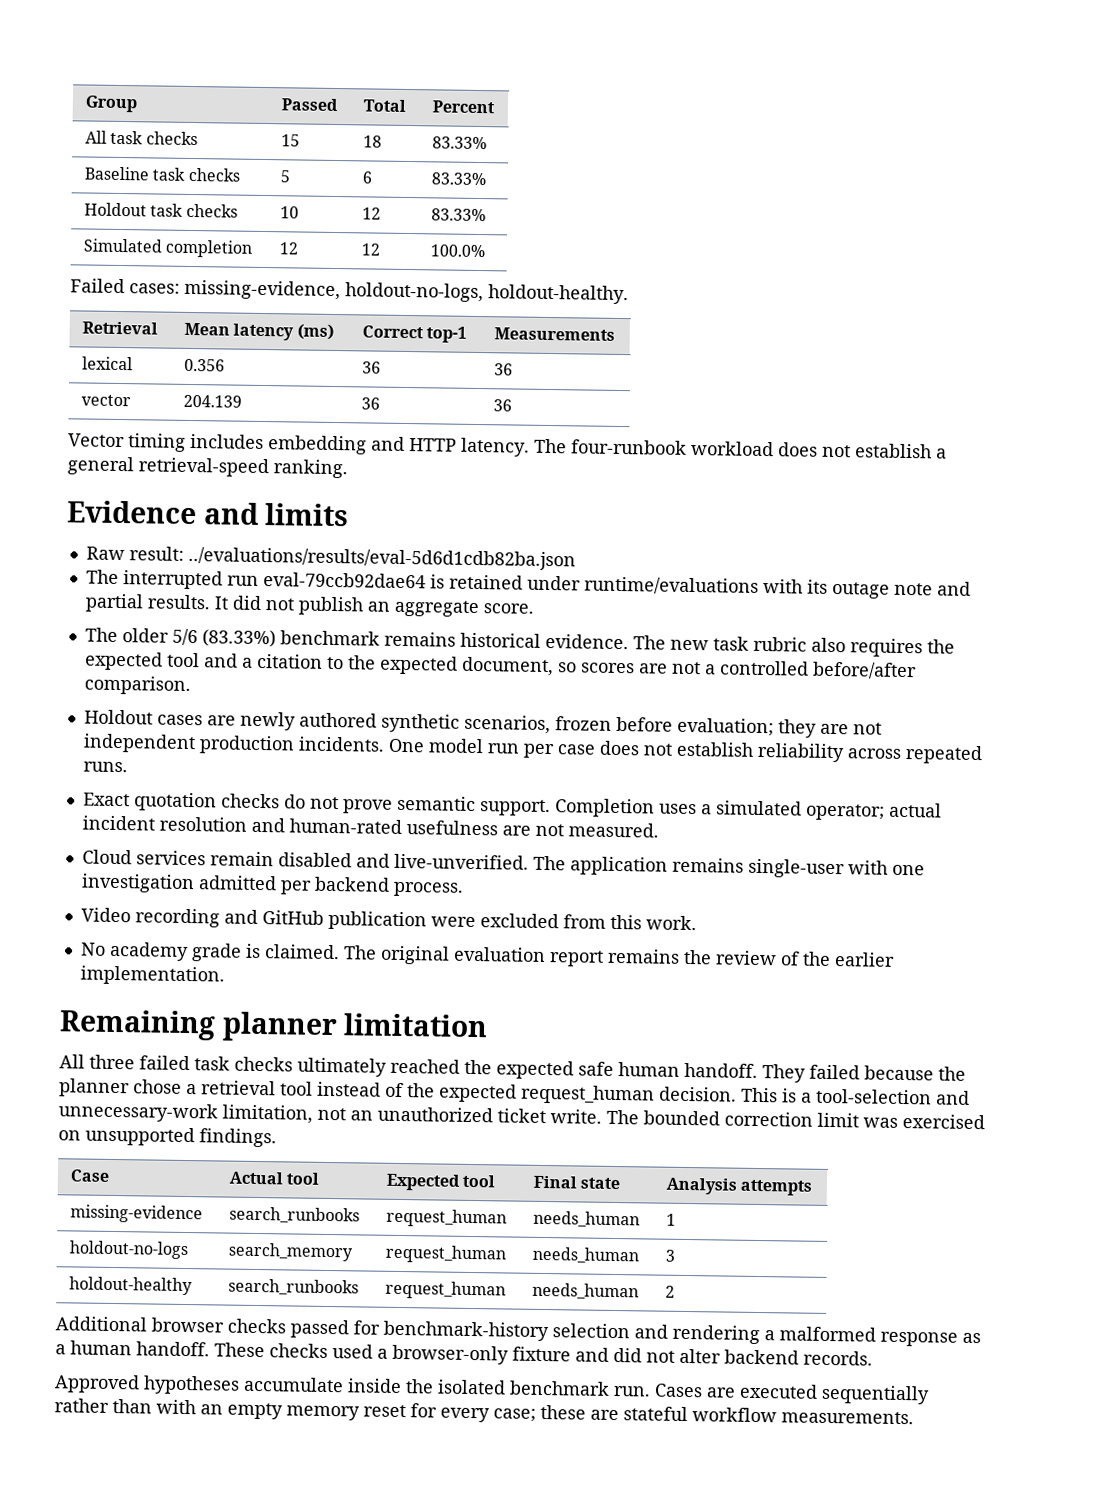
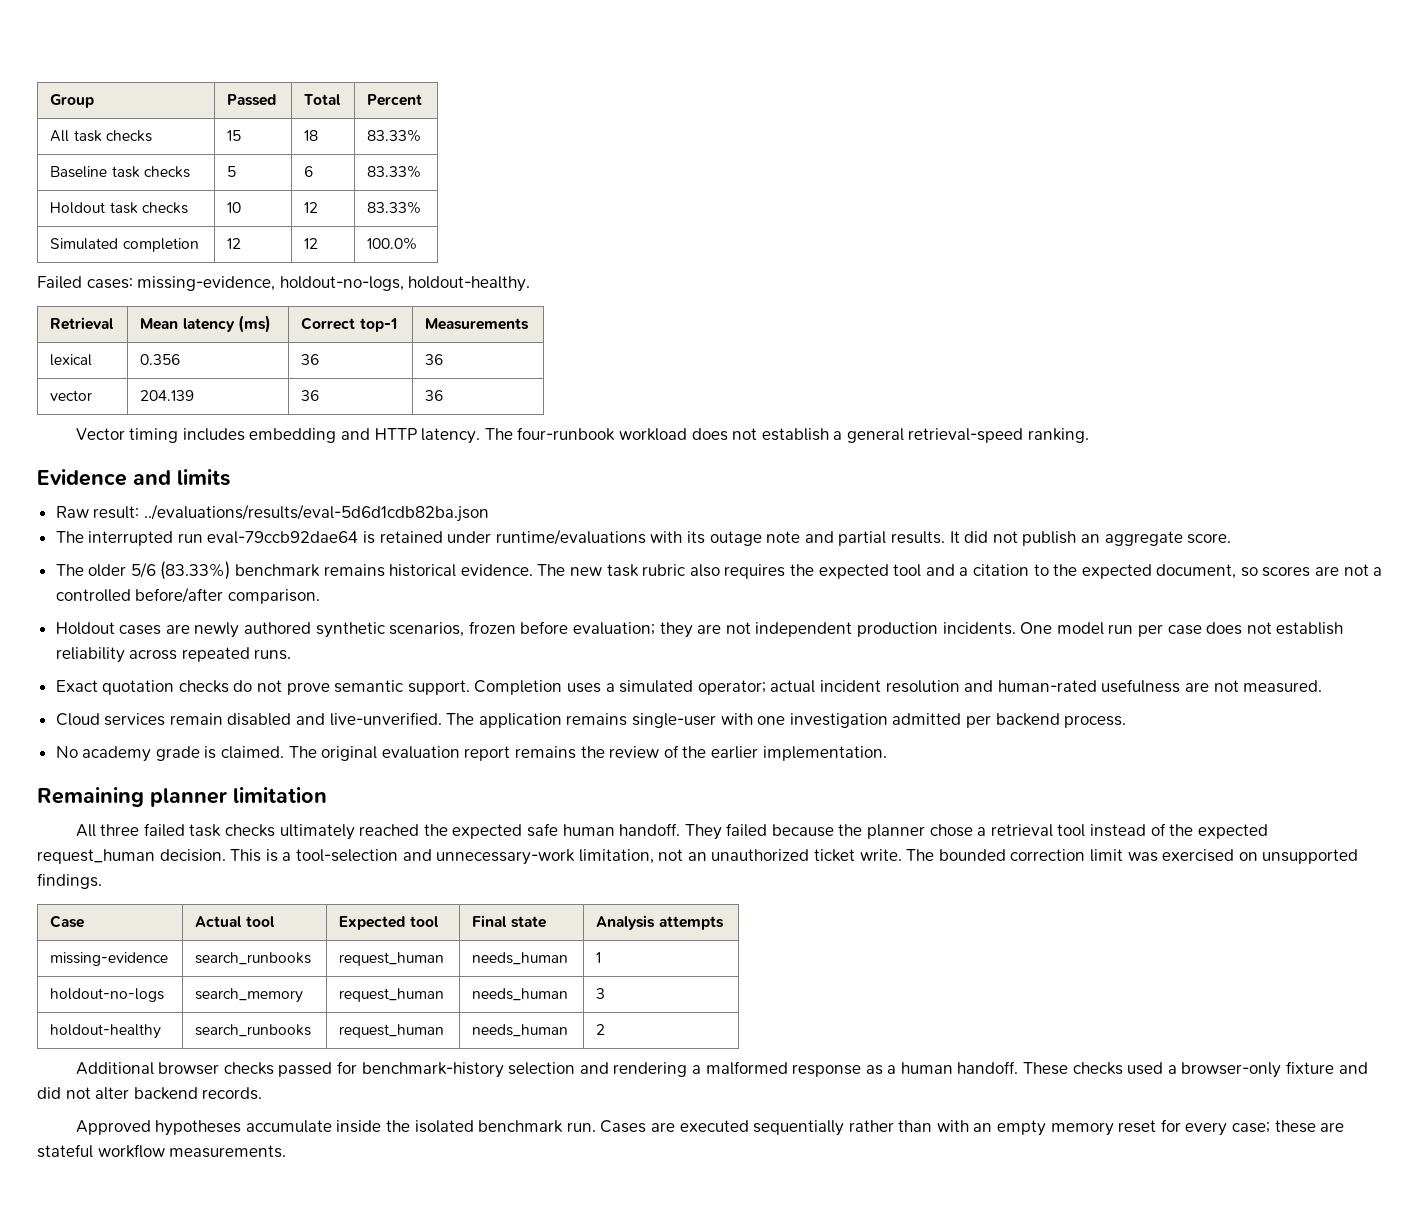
[80,907,697,931] // Video recording and GitHub publication were excluded from this work. -> (1127, 721) none

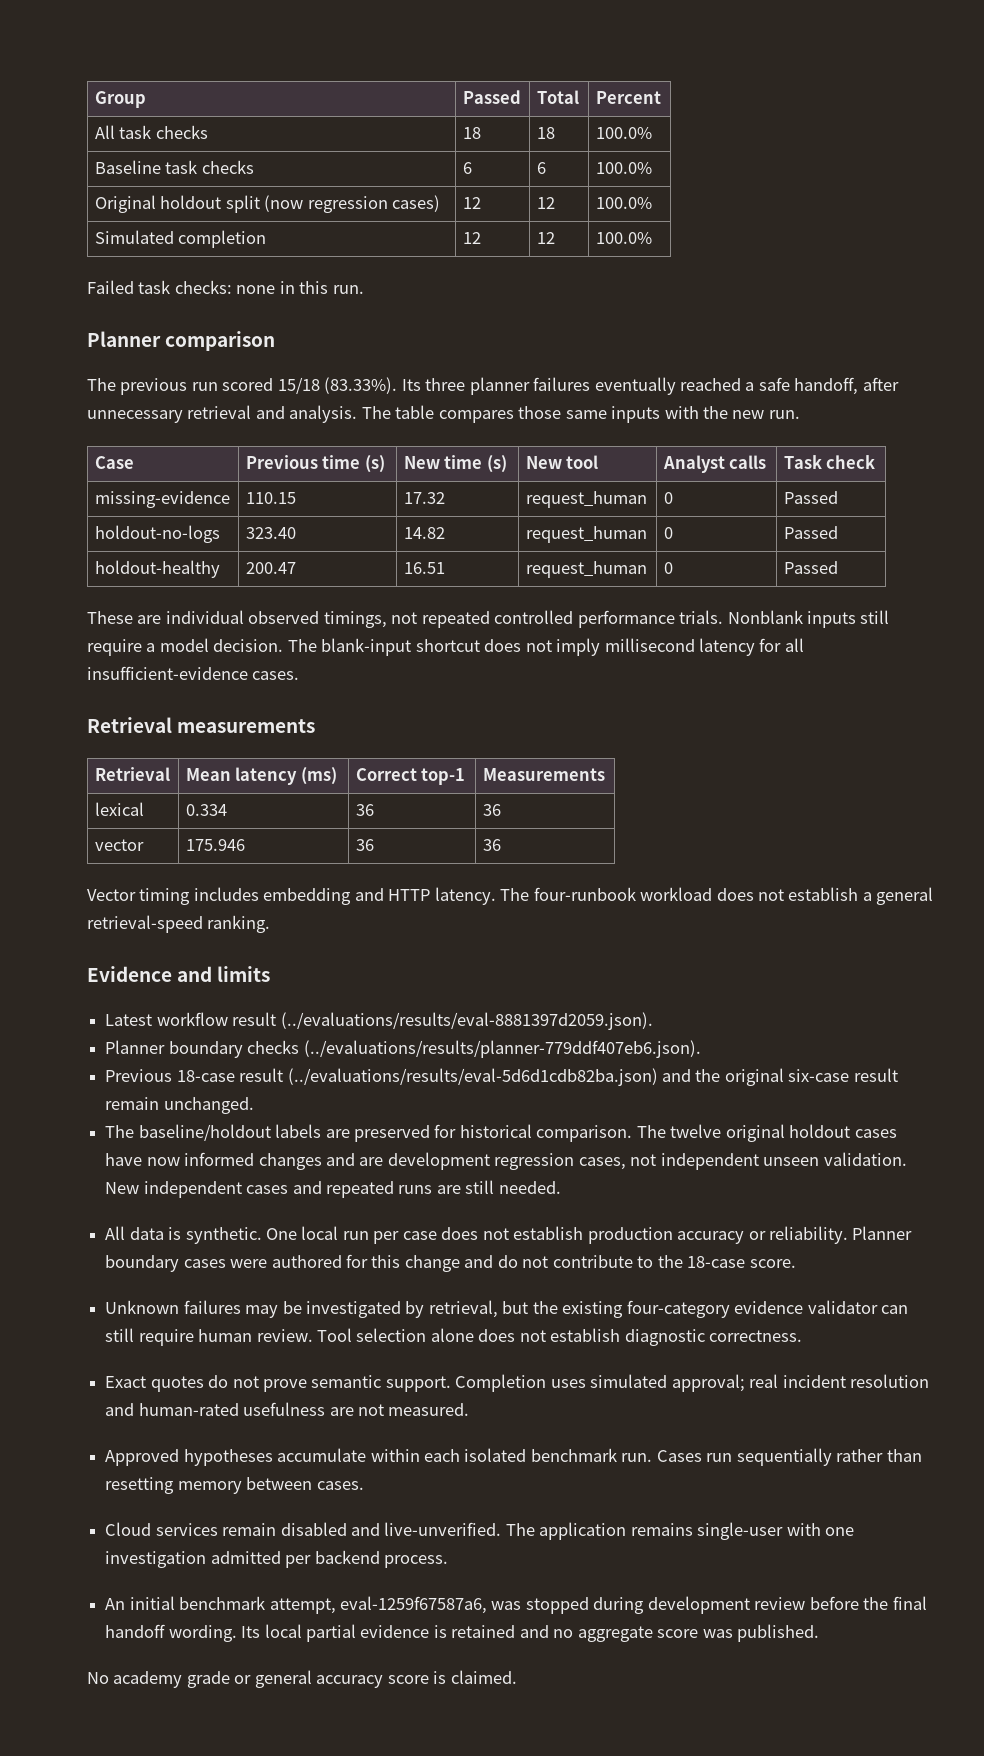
[227,130,242,141] [304,130,319,141] [367,129,422,142] 15 | 18 | 83.33% -> [462,127,481,139] [536,127,555,139] [595,127,652,139] 18 | 18 | 100.0%
[227,166,237,177] [304,166,314,177] [367,165,422,178] [50,202,188,214] [227,202,242,213] [304,202,319,213] [367,201,422,214] 5 | 6 | 83.33% // Holdout task checks | 10 | 12 | 83.33% -> [462,162,472,174] [536,162,546,174] [595,162,652,174] [94,195,441,213] [462,197,481,209] [536,197,555,209] [595,197,652,209] 6 | 6 | 100.0% // Original holdout split (now regression cases) | 12 | 12 | 100.0%
[86,276,531,292] cases: missing-evidence, holdout-no-logs, holdout-healthy. -> [138,280,364,294] [87,331,276,351] [87,377,899,395] [87,405,800,423] [94,456,134,469] [245,455,385,473] [403,455,507,473] [525,455,599,469] [662,455,767,473] [783,455,876,469] [94,491,230,508] [245,492,296,504] [403,492,445,504] [525,491,647,508] [663,492,673,504] [783,491,838,504] [94,525,220,543] [245,527,296,539] [403,527,445,539] [525,526,647,543] [663,527,673,539] [783,526,838,539] [94,560,220,578] [245,562,296,574] [403,562,445,574] [525,561,647,578] [663,562,673,574] [783,561,838,574] [87,610,890,628] [87,638,804,656] [87,666,300,680] [87,717,316,733] task checks: none in this run. // Planner comparison // The previous run scored 15/18 (83.33%). Its three planner failures eventually reached a safe handoff, after unnecessary retrieval and analysis. The table compares those same inputs with the new run. // Case | Previous time (s) | New time (s) | New tool | Analyst calls | Task check // missing-evidence | 110.15 | 17.32 | request_human | 0 | Passed // holdout-no-logs | 323.40 | 14.82 | request_human | 0 | Passed // holdout-healthy | 200.47 | 16.51 | request_human | 0 | Passed // These are individual observed timings, not repeated controlled performance trials. Nonblank inputs still require a model decision. The blank-input shortcut does not imply millisecond latency for all insufficient-evidence cases. // Retrieval measurements
[140,354,181,365] 0.356 -> [185,804,227,816] 0.334
[140,390,195,401] 204.139 -> [185,839,245,851] 175.946
[55,504,489,522] [55,529,1232,546] [55,561,1383,580] [55,587,320,604] [55,621,1104,638] Raw result: ../evaluations/results/eval-5d6d1cdb82ba.json // The interrupted run eval-79ccb92dae64 is retained under runtime/evaluations with its outage note and partial results. It did not publish an aggregate score. // The older 5/6 (83.33%) benchmark remains historical evidence. The new task rubric also requires the expected tool and a citation to the expected document, so scores are not a controlled before/after comparison. // Holdout cases are newly authored synthetic scenarios, frozen before evaluation; they are not independent production incidents. One model -> [105,1012,653,1030] [105,1040,701,1058] [105,1068,898,1086] [105,1097,254,1114] [105,1124,897,1142] [105,1152,907,1170] [105,1180,561,1198] [105,1226,339,1244] Latest workflow result (../evaluations/results/eval-8881397d2059.json). // Planner boundary checks (../evaluations/results/planner-779ddf407eb6.json). // Previous 18-case result (../evaluations/results/eval-5d6d1cdb82ba.json) and the original six-case result remain unchanged. // The baseline/holdout labels are preserved for historical comparison. The twelve original holdout cases have now informed changes and are development regression cases, not independent unseen validation. New independent cases and repeated runs are still needed. // All data is synthetic. One local
[55,647,292,663] reliability across repeated runs. -> [587,1226,913,1244] [105,1254,796,1272] [105,1300,909,1318] [105,1328,803,1346] production accuracy or reliability. Planner boundary cases were authored for this change and do not contribute to the 18-case score. // Unknown failures may be investigated by retrieval, but the existing four-category evidence validator can still require human review. Tool selection alone does not establish diagnostic correctness.
[102,680,229,695] quotation checks -> [150,1376,204,1392] quotes
[605,680,816,695] a simulated operator; actual -> [590,1374,779,1392] simulated approval; real
(1323, 686) none -> [105,1448,922,1466] [105,1477,364,1494] // Approved hypotheses accumulate within each isolated benchmark run. Cases run sequentially rather than resetting memory between cases.
[55,745,887,762] [37,787,327,807] [75,823,1268,840] [37,849,1359,865] [37,873,102,889] [50,915,85,928] [195,916,275,927] [339,916,439,930] [472,915,546,928] [596,915,724,930] [50,952,169,966] [195,952,312,965] [339,952,445,966] [472,952,569,965] [596,952,602,963] [50,988,165,1002] [195,988,304,1003] [339,988,445,1002] [472,988,569,1001] [596,988,606,999] [50,1024,162,1039] [195,1024,312,1037] [339,1024,445,1038] [472,1024,569,1037] [596,1024,606,1035] [75,1061,1368,1078] [37,1087,263,1100] [75,1119,1345,1136] [37,1144,287,1158] No academy grade is claimed. The original evaluation report remains the review of the earlier implementation. // Remaining planner limitation // All three failed task checks ultimately reached the expected safe human handoff. They failed because the planner chose a retrieval tool instead of the expected request_human decision. This is a tool-selection and unnecessary-work limitation, not an unauthorized ticket write. The bounded correction limit was exercised on unsupported findings. // Case | Actual tool | Expected tool | Final state | Analysis attempts // missing-evidence | search_runbooks | request_human | needs_human | 1 // holdout-no-logs | search_memory | request_human | needs_human | 3 // holdout-healthy | search_runbooks | request_human | needs_human | 2 // Additional browser checks passed for benchmark-history selection and rendering a malformed response as a human handoff. These checks used a browser-only fixture and did not alter backend records. // Approved hypotheses accumulate inside the isolated benchmark run. Cases are executed sequentially rather than with an empty memory reset for every case; these are stateful workflow measurements. -> [105,1596,927,1614] [105,1624,820,1642] [87,1670,517,1688] An initial benchmark attempt, eval-1259f67587a6, was stopped during development review before the final handoff wording. Its local partial evidence is retained and no aggregate score was published. // No academy grade or general accuracy score is claimed.

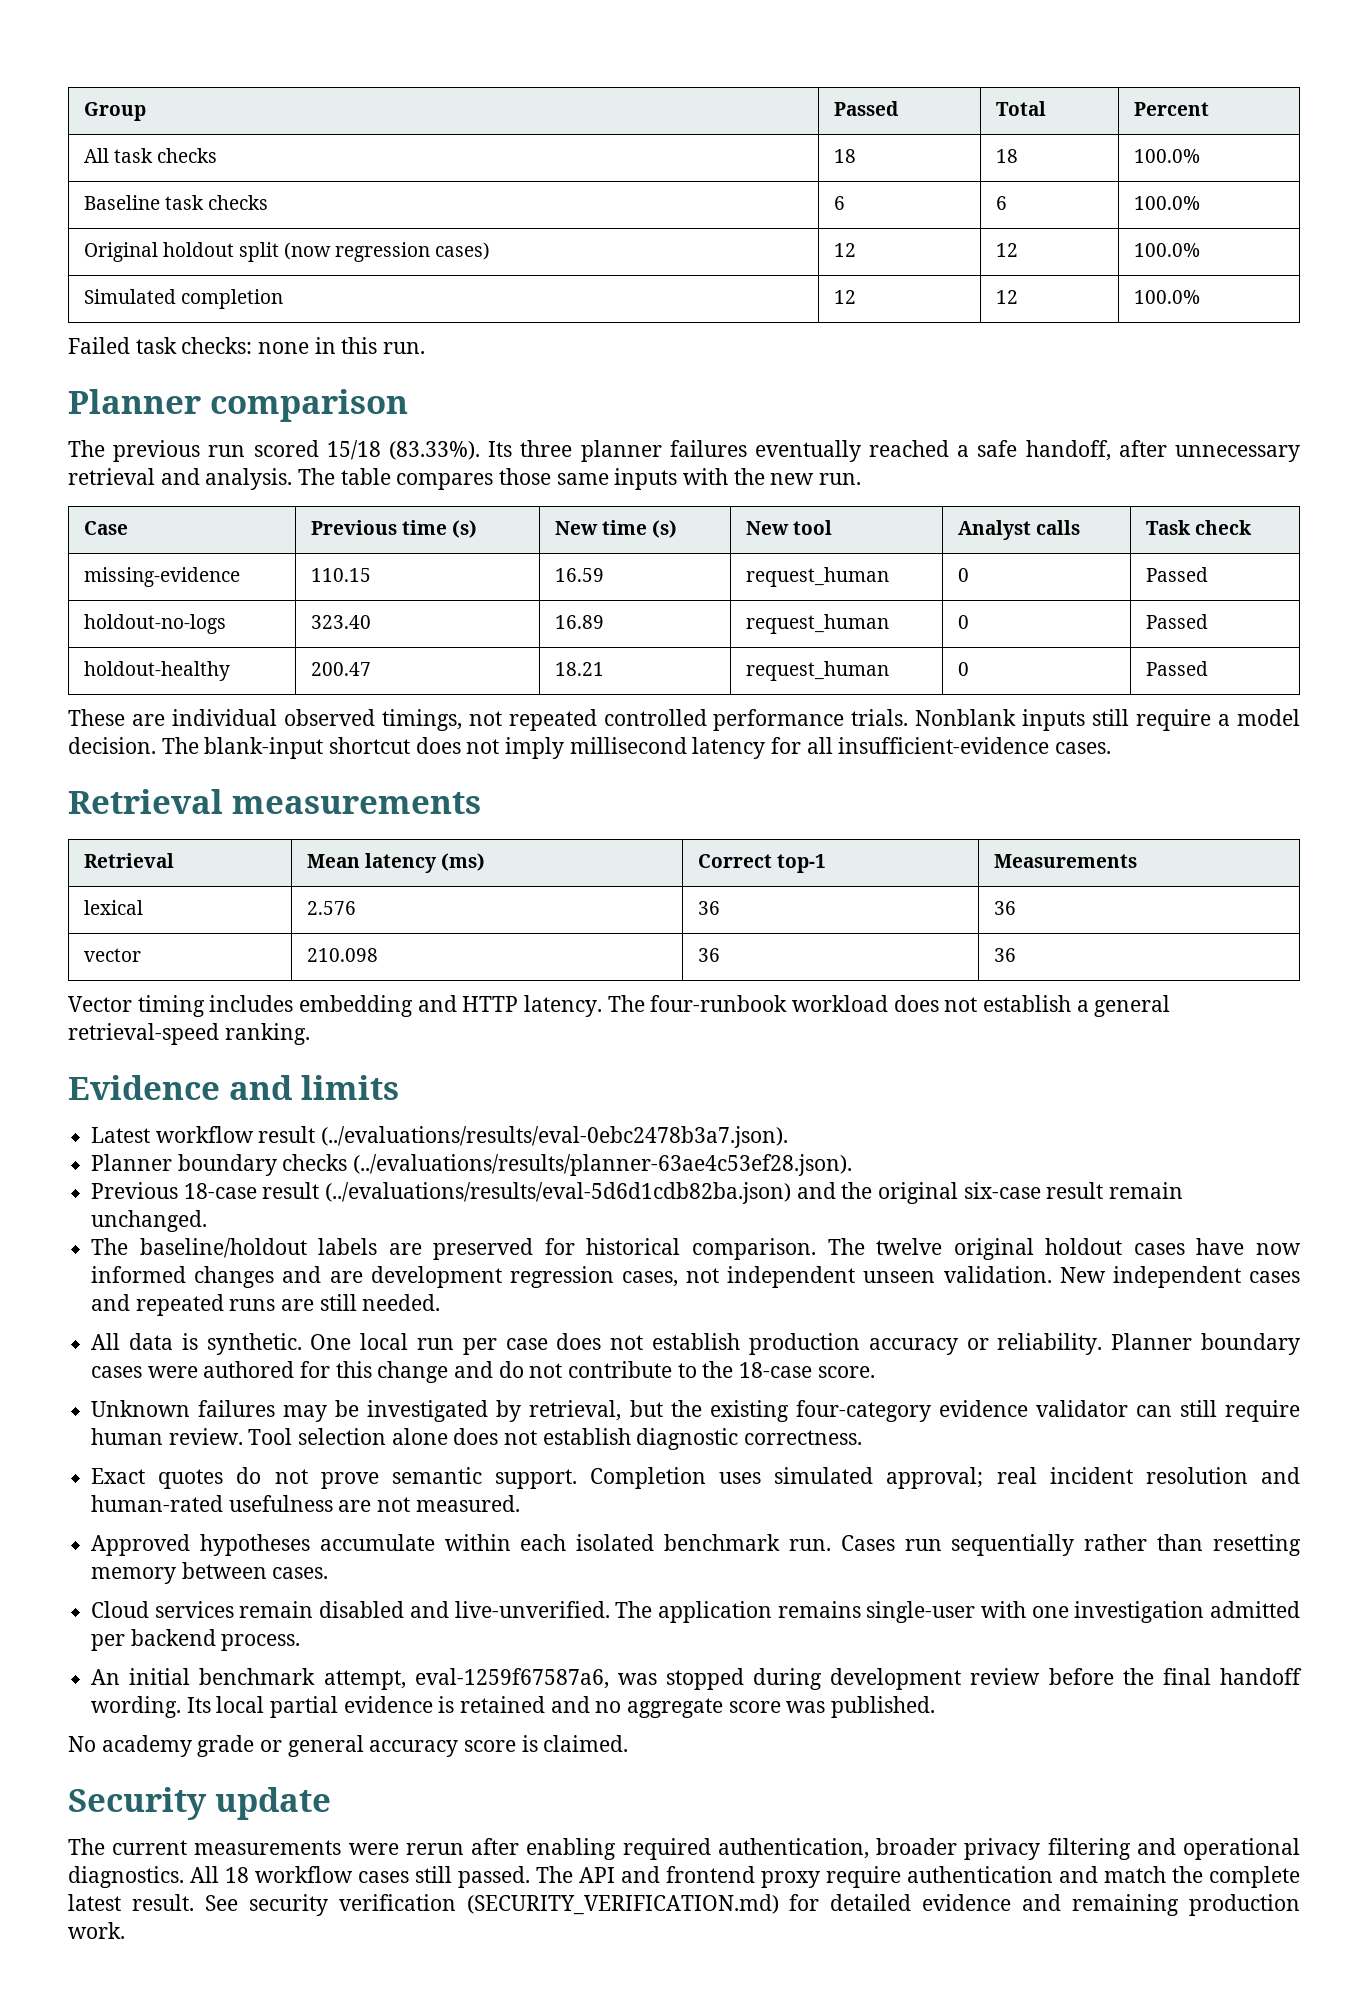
[403,492,445,504] 17.32 -> [554,568,604,582] 16.59
[403,527,445,539] 14.82 -> [554,615,604,629] 16.89
[403,562,445,574] 16.51 -> [554,662,604,676] 18.21
[185,804,227,816] 0.334 -> [306,901,356,915] 2.576
[185,839,245,851] 175.946 -> [306,948,378,962] 210.098
[280,1012,653,1030] (../evaluations/results/eval-8881397d2059.json). -> [321,1126,789,1148] (../evaluations/results/eval-0ebc2478b3a7.json).
[303,1040,701,1058] (../evaluations/results/planner-779ddf407eb6.json). -> [353,1154,853,1176] (../evaluations/results/planner-63ae4c53ef28.json).
(517, 1677) none -> [68,1787,331,1820] [68,1838,1301,1860] [68,1866,1300,1888] [68,1894,1300,1916] [68,1922,125,1939] // Security update // The current measurements were rerun after enabling required authentication, broader privacy filtering and operational diagnostics. All 18 workflow cases still passed. The API and frontend proxy require authentication and match the complete latest result. See security verification (SECURITY_VERIFICATION.md) for detailed evidence and remaining production work.

